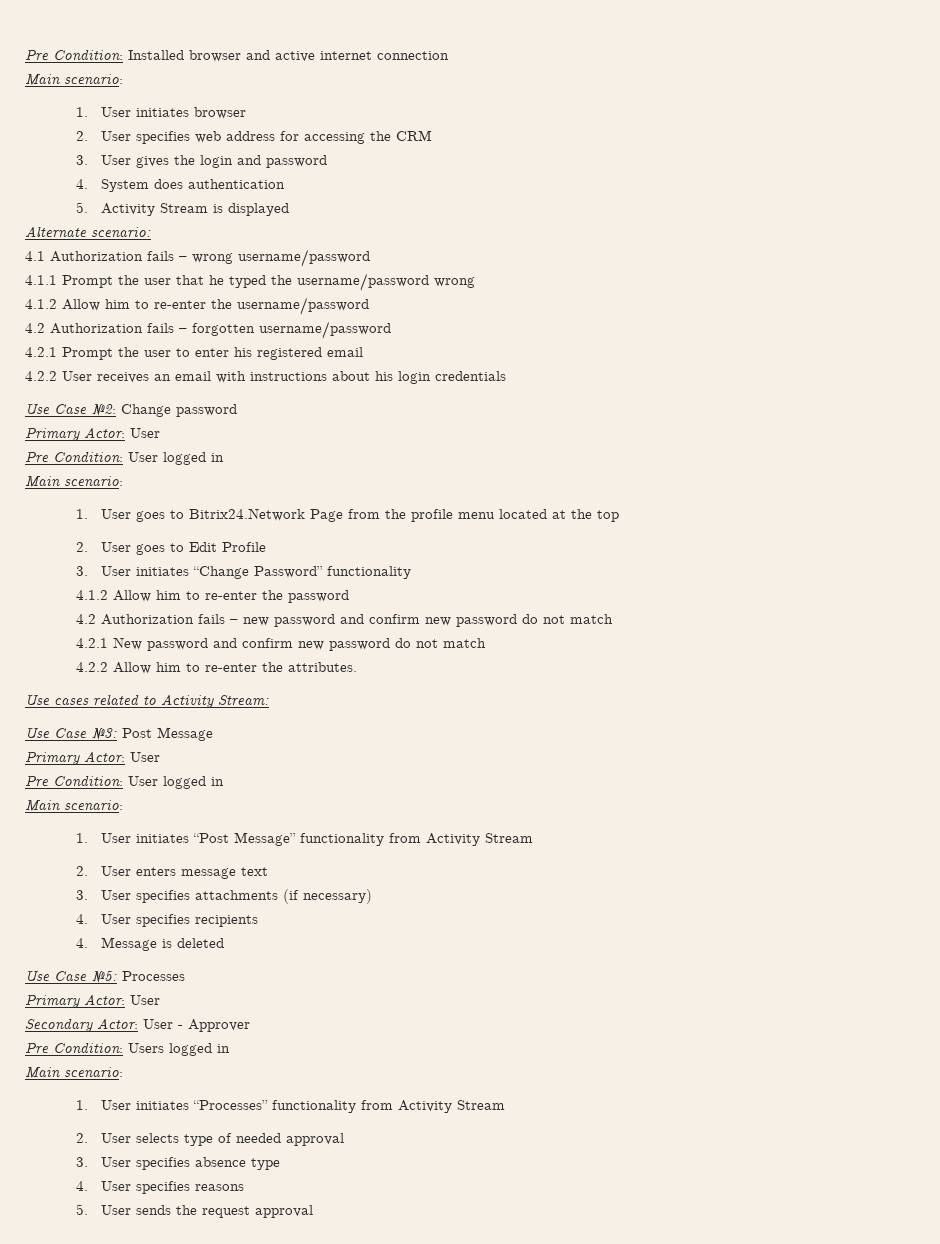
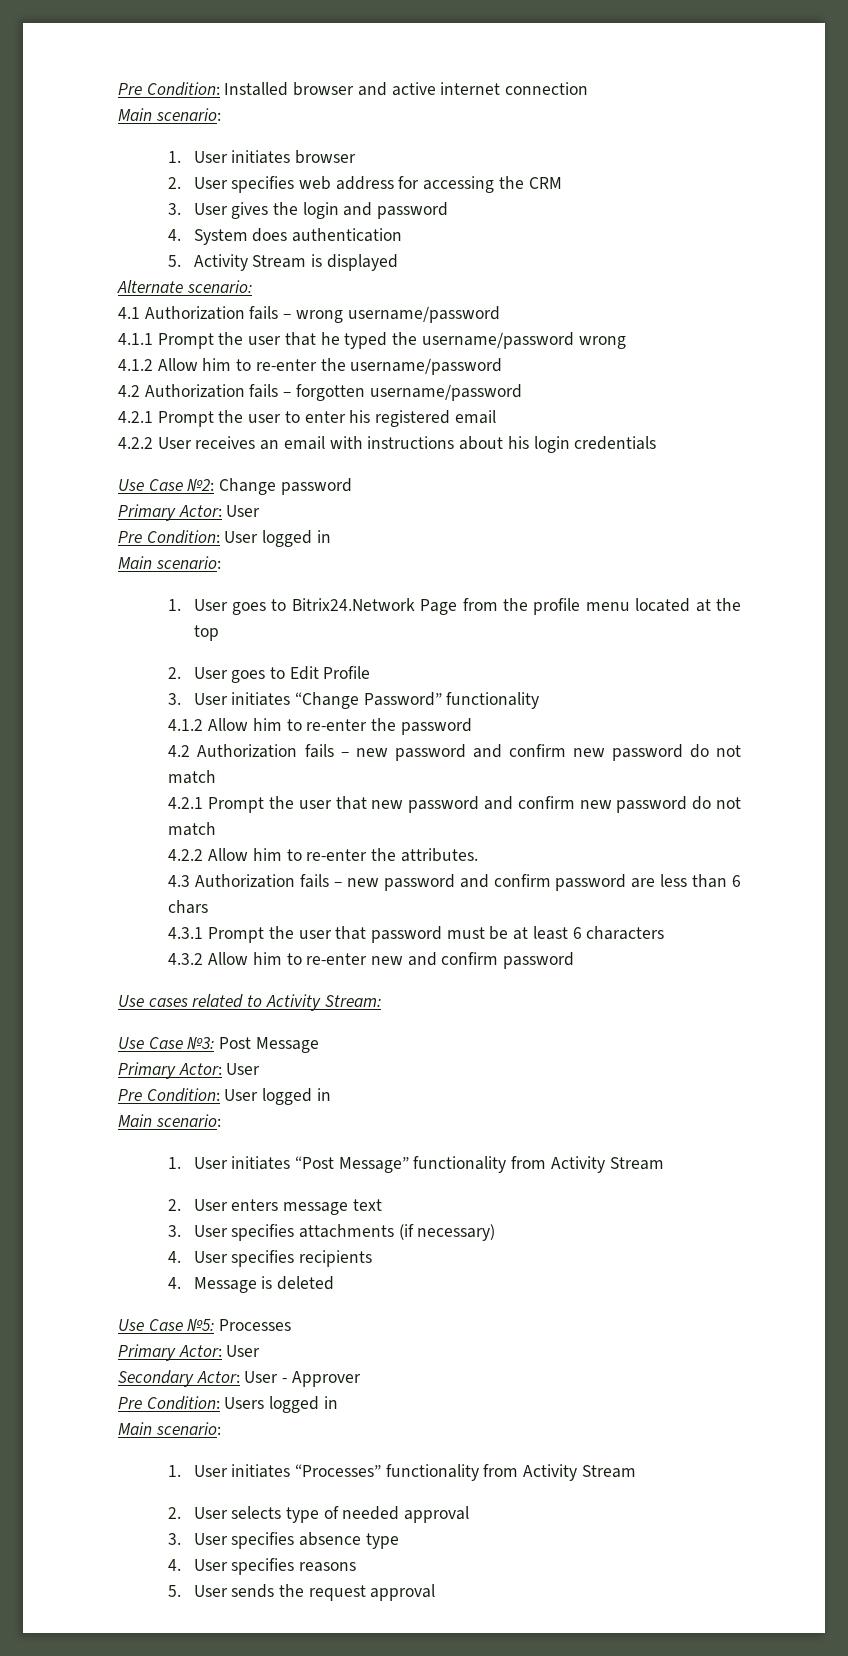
[112,637,142,650] New -> [208,796,404,813] Prompt the user that new
(357, 667) none -> [168,874,742,891] [168,900,209,914] [168,926,665,943] [168,952,575,969] // 4.3 Authorization fails – new password and confirm password are less than 6 chars // 4.3.1 Prompt the user that password must be at least 6 characters // 4.3.2 Allow him to re-enter new and confirm password

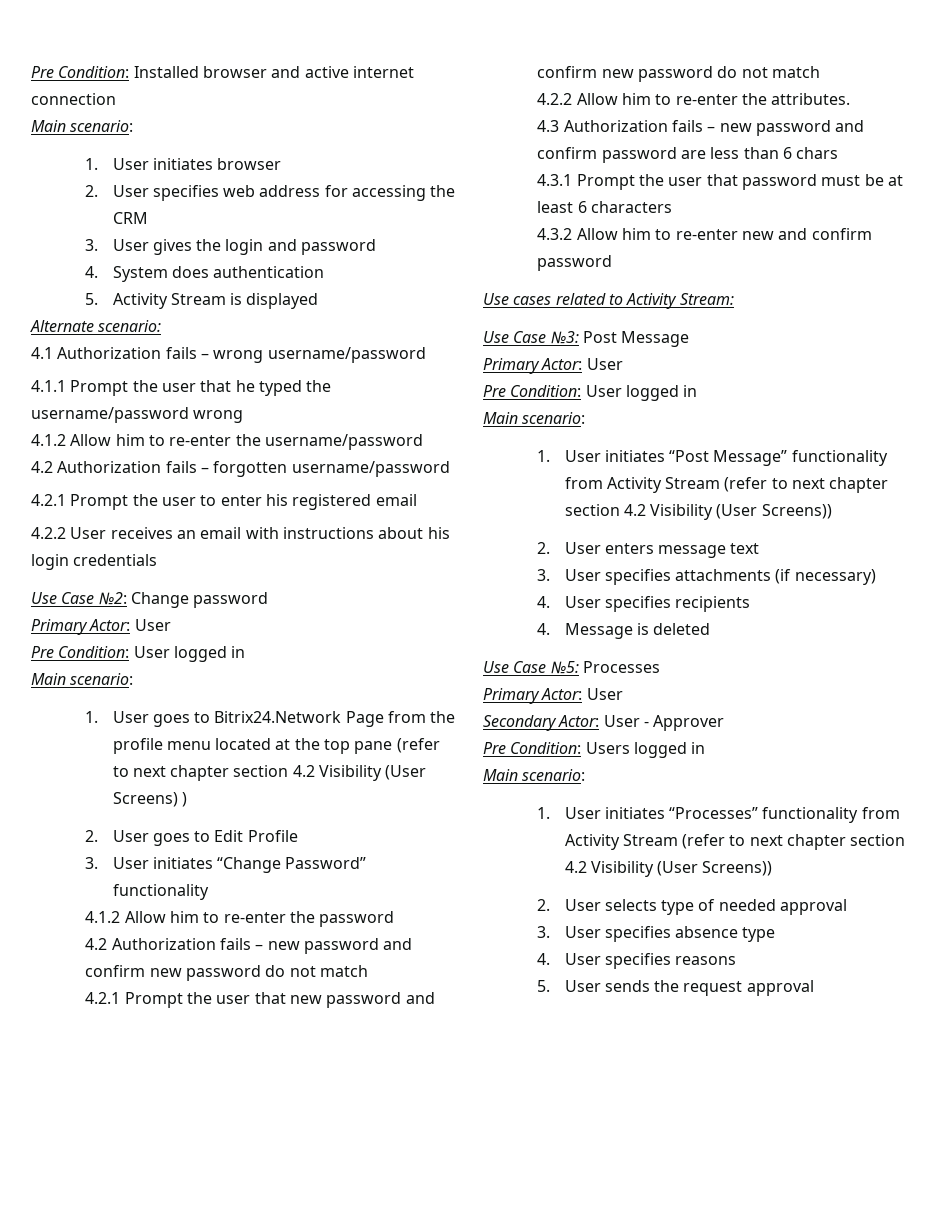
(219, 633) none -> [354,738,440,754] [112,765,427,781] [112,792,187,807] pane (refer to next chapter section 4.2 Visibility (User Screens) )
(664, 1163) none -> [724,477,889,493] [564,504,832,520] (refer to next chapter section 4.2 Visibility (User Screens))
(636, 1471) none -> [682,834,906,850] [564,861,773,877] (refer to next chapter section 4.2 Visibility (User Screens))

